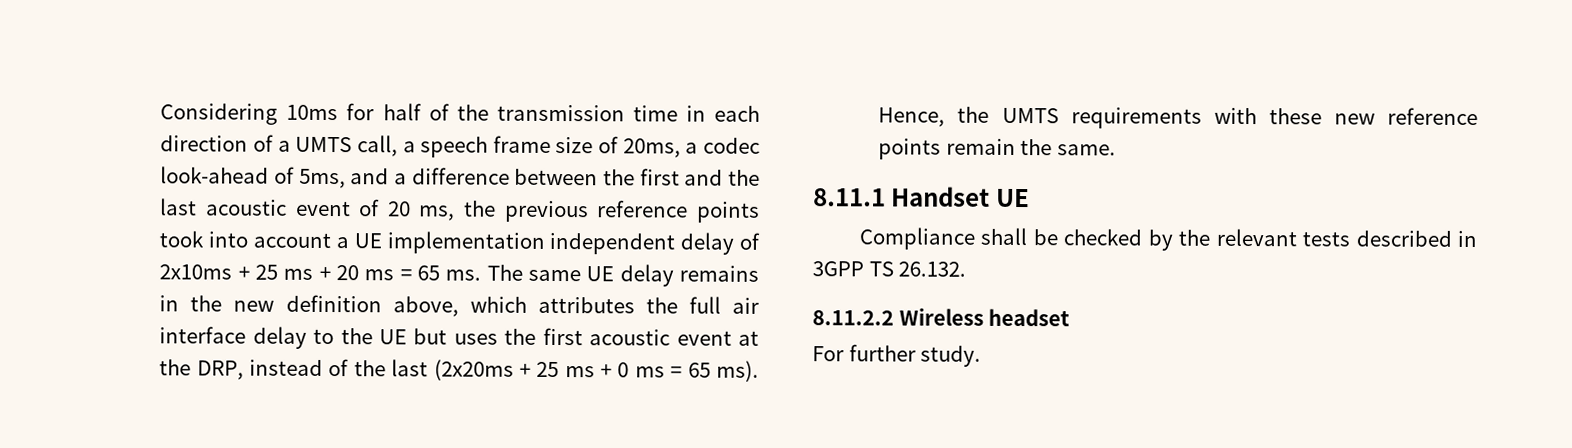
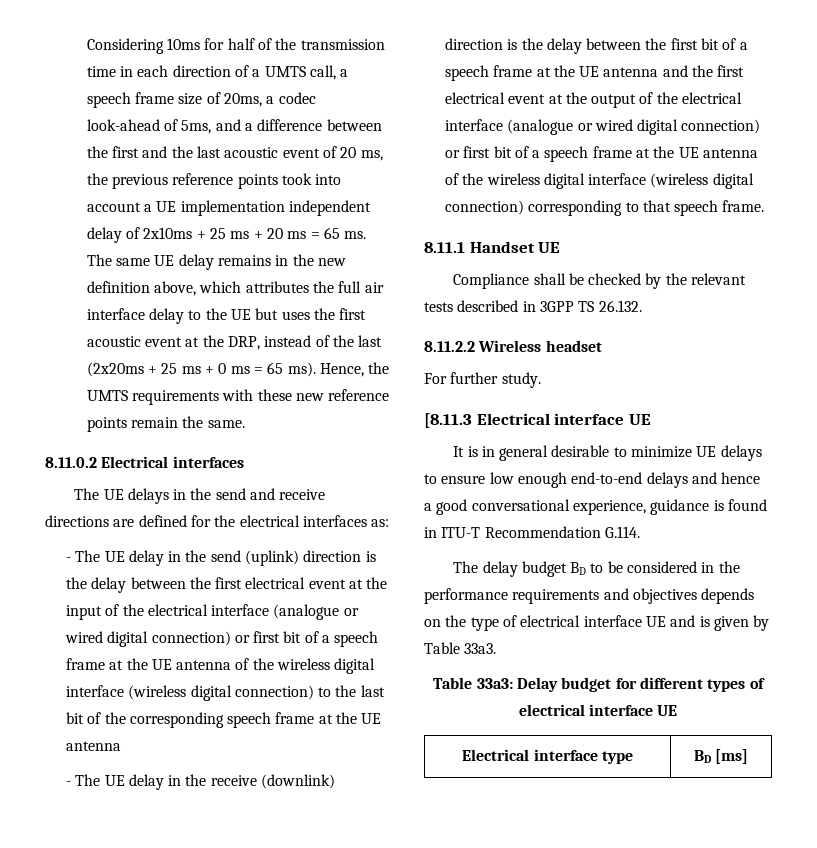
(1116, 150) none -> [45,456,244,468] [74,488,326,504] [45,515,390,527] [65,550,376,566] [65,577,388,593] [65,604,359,620] [64,631,379,647] [65,658,376,674] [65,685,385,701] [65,712,382,728] [65,741,121,751] [65,774,336,790] [444,38,748,54] [444,65,745,81] [444,92,743,108] [444,119,761,135] [444,146,759,162] [444,173,754,189] [444,200,765,216] // 8.11.0.2 Electrical interfaces // The UE delays in the send and receive directions are defined for the electrical interfaces as: // - The UE delay in the send (uplink) direction is the delay between the first electrical event at the input of the electrical interface (analogue or wired digital connection) or first bit of a speech frame at the UE antenna of the wireless digital interface (wireless digital connection) to the last bit of the corresponding speech frame at the UE antenna // - The UE delay in the receive (downlink) direction is the delay between the first bit of a speech frame at the UE antenna and the first electrical event at the output of the electrical interface (analogue or wired digital connection) or first bit of a speech frame at the UE antenna of the wireless digital interface (wireless digital connection) corresponding to that speech frame.
(982, 356) none -> [424,413,651,428] [453,445,762,461] [424,472,761,488] [424,499,767,515] [424,526,640,538] [453,561,740,577] [424,588,755,604] [424,615,770,631] [424,642,497,654] [433,677,765,692] [518,704,678,716] [462,749,633,764] [693,749,749,764] // [8.11.3 Electrical interface UE // It is in general desirable to minimize UE delays to ensure low enough end-to-end delays and hence a good conversational experience, guidance is found in ITU-T Recommendation G.114. // The delay budget BD to be considered in the performance requirements and objectives depends on the type of electrical interface UE and is given by Table 33a3. // Table 33a3: Delay budget for different types of electrical interface UE // Electrical interface type | BD [ms]

